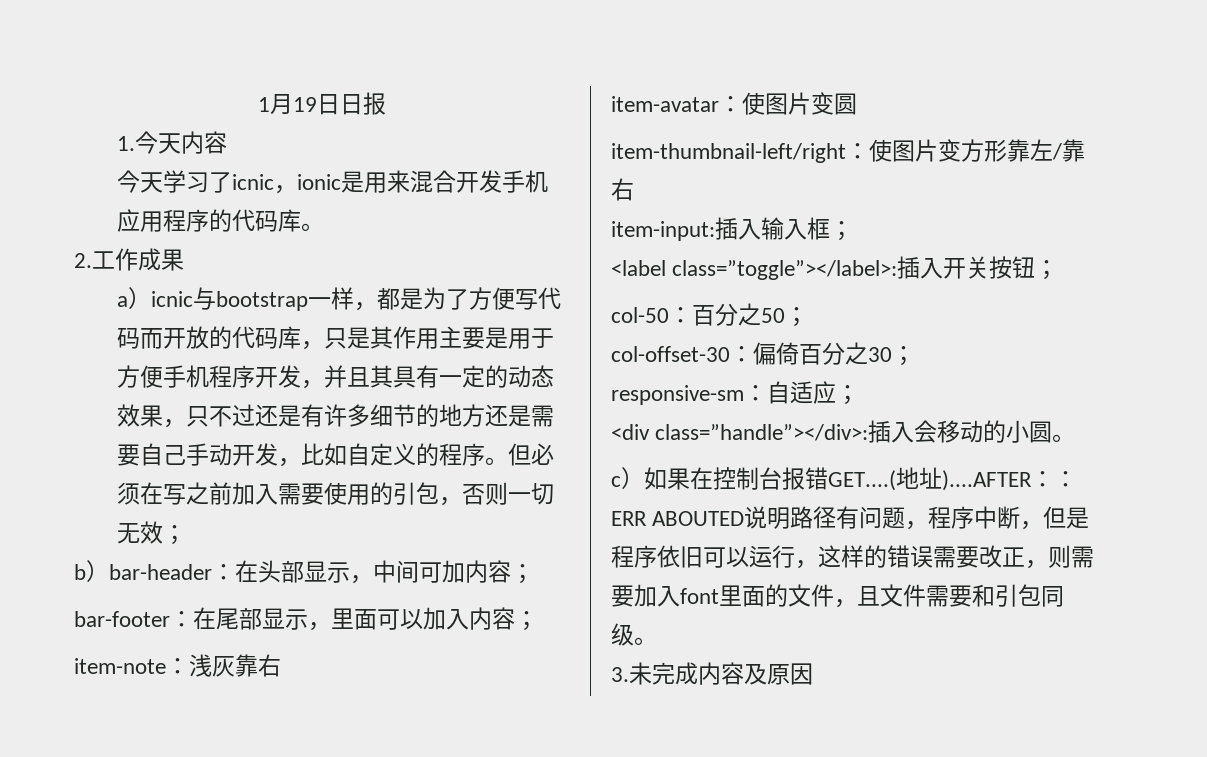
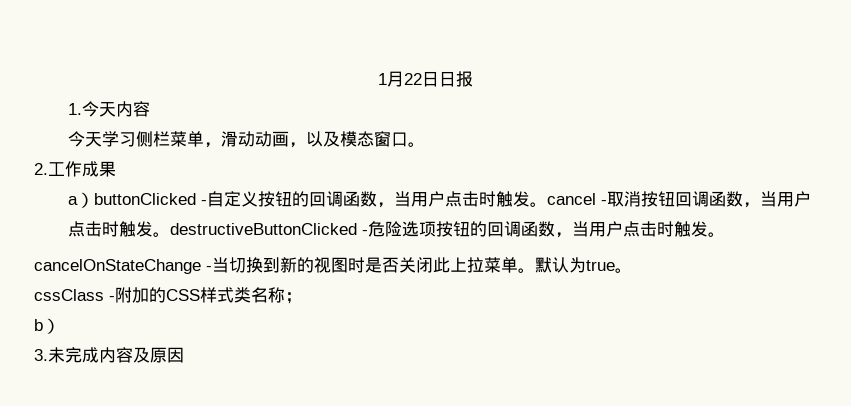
[292,97,317,112] 19 -> [404,73,422,85] 22
[209,170,549,194] [117,209,302,232] 了icnic，ionic是用来混合开发手机应用程序的代码库 -> [135,131,408,148] 侧栏菜单，滑动动画，以及模态窗口
[151,287,562,311] [117,326,555,350] [117,365,555,389] [117,404,555,428] [117,443,555,467] [117,482,555,506] [117,521,187,545] [74,560,534,584] [74,607,538,631] [74,654,281,677] [611,92,857,115] [611,139,1085,163] [611,178,634,201] [611,217,853,241] [611,256,1059,280] [611,303,808,327] [611,342,915,366] [611,381,859,405] [611,420,1076,443] [611,467,1077,491] [611,506,1090,530] [611,545,1094,569] [611,584,1064,608] [611,623,657,646] icnic与bootstrap一样，都是为了方便写代码而开放的代码库，只是其作用主要是用于方便手机程序开发，并且其具有一定的动态效果，只不过还是有许多细节的地方还是需要自己手动开发，比如自定义的程序。但必须在写之前加入需要使用的引包，否则一切无效； // b）bar-header：在头部显示，中间可加内容； // bar-footer：在尾部显示，里面可以加入内容； // item-note：浅灰靠右 // item-avatar：使图片变圆 // item-thumbnail-left/right：使图片变方形靠左/靠右 // item-input:插入输入框； // <label class=”toggle”></label>:插入开关按钮； // col-50：百分之50； // col-offset-30：偏倚百分之30； // responsive-sm：自适应； // <div class=”handle”></div>:插入会移动的小圆。 // c）如果在控制台报错GET....(地址)....AFTER：：ERR ABOUTED说明路径有问题，程序中断，但是程序依旧可以运行，这样的错误需要改正，则需要加入font里面的文件，且文件需要和引包同级。 -> [93,191,811,208] [67,221,725,238] [34,257,632,274] [34,287,302,304] [34,318,60,334] buttonClicked -自定义按钮的回调函数，当用户点击时触发。cancel -取消按钮回调函数，当用户点击时触发。destructiveButtonClicked -危险选项按钮的回调函数，当用户点击时触发。 // cancelOnStateChange -当切换到新的视图时是否关闭此上拉菜单。默认为true。 // cssClass -附加的CSS样式类名称； // b）

